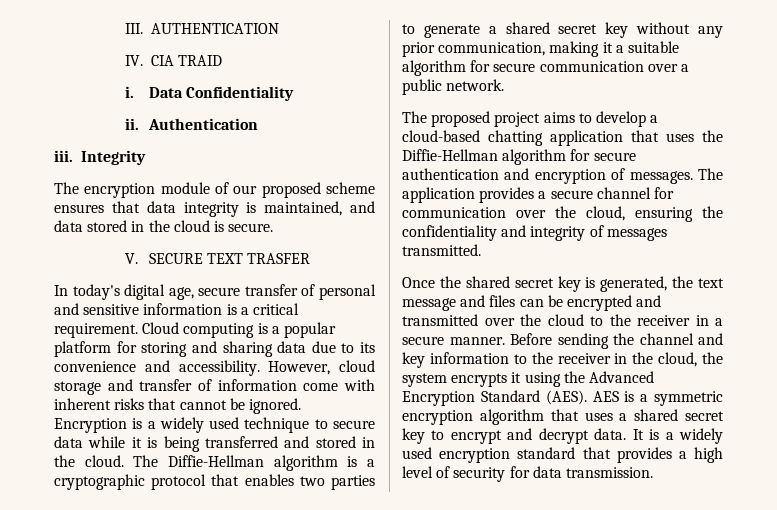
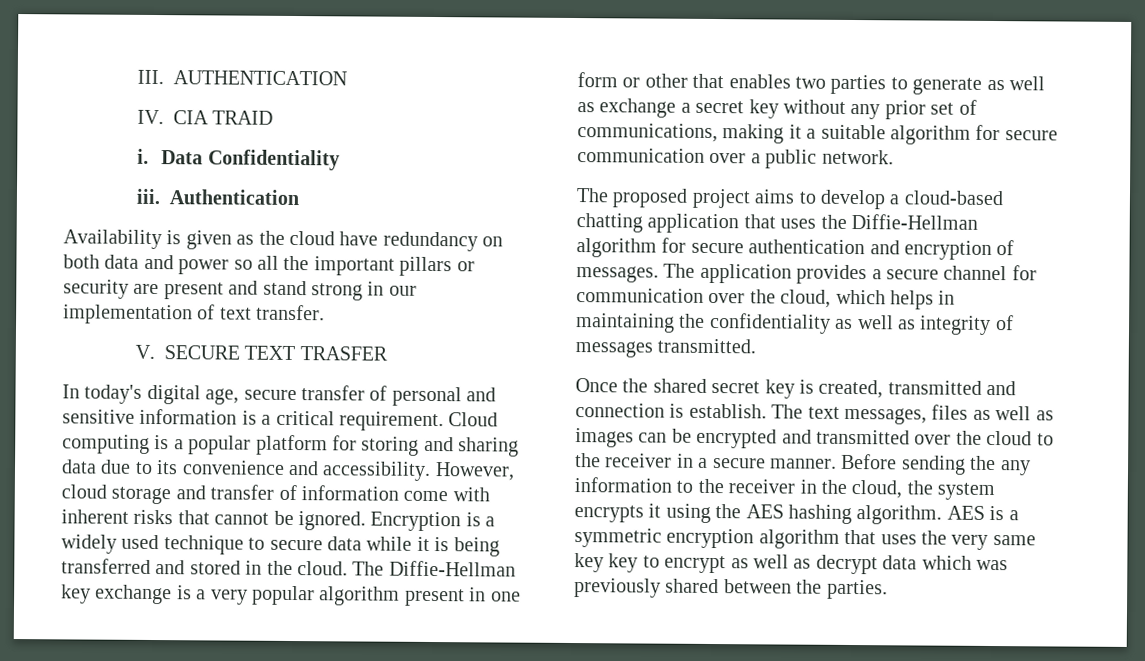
[125,118,140,130] ii. -> [136,188,162,205] iii.
[54,150,146,165] [54,182,375,198] [54,201,375,217] [54,220,274,232] iii. Integrity // The encryption module of our proposed scheme ensures that data integrity is maintained, and data stored in the cloud is secure. -> [63,229,504,252] [63,254,475,277] [63,279,417,301] [63,304,326,325] Availability is given as the cloud have redundancy on both data and power so all the important pillars or security are present and stand strong in our implementation of text transfer.
[273,455,375,471] [54,474,207,490] algorithm is a cryptographic protocol -> [61,584,521,607] [577,72,688,88] key exchange is a very popular algorithm present in one form or other
[488,22,550,34] a shared -> [986,76,1045,91] [577,98,691,118] as well as exchange a
[438,42,546,56] communication, -> [930,99,977,115] [577,123,718,143] set of communications,
[635,206,723,222] [402,225,527,241] ensuring the confidentiality and -> [835,289,956,310] [575,312,916,334] which helps in maintaining the confidentiality as well as
[600,276,724,292] [402,295,516,311] generated, the text message and files -> [818,379,1017,399] [575,403,1054,425] [575,428,634,448] created, transmitted and connection is establish. The text messages, files as well as images
[639,333,723,345] [402,352,425,368] channel and key -> [999,460,1031,476] any
[588,371,654,383] [402,390,587,406] Advanced Encryption Standard (AES). -> [745,504,943,525] AES hashing algorithm.
[619,409,724,421] [402,428,723,444] [402,447,723,463] [402,466,653,482] a shared secret key to encrypt and decrypt data. It is a widely used encryption standard that provides a high level of security for data transmission. -> [921,530,1036,550] [574,553,1008,575] [574,578,888,600] the very same key key to encrypt as well as decrypt data which was previously shared between the parties.

